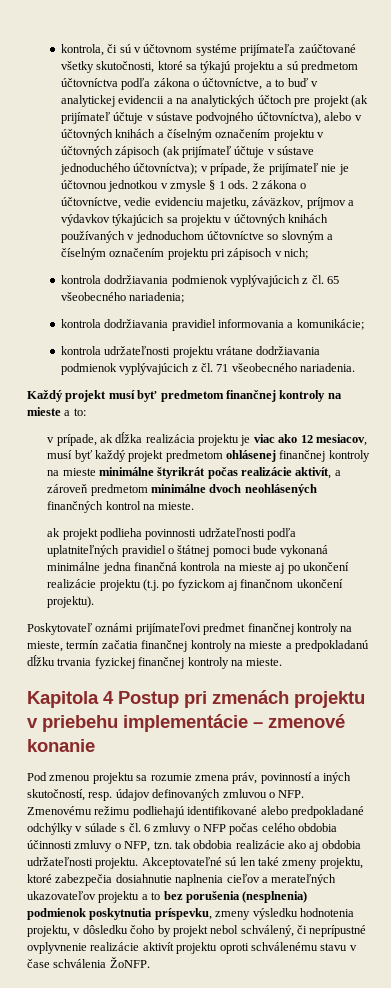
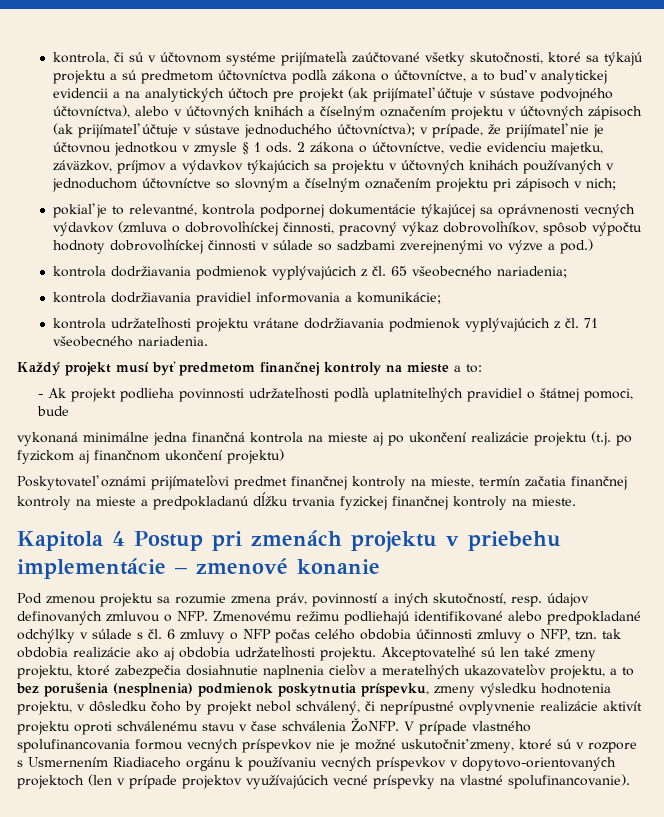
(309, 253) none -> [53,203,636,218] [53,221,643,236] [53,239,594,254] // pokiaľ je to relevantné, kontrola podpornej dokumentácie týkajúcej sa oprávnenosti vecných výdavkov (zmluva o dobrovoľníckej činnosti, pracovný výkaz dobrovoľníkov, spôsob výpočtu hodnoty dobrovoľníckej činnosti v súlade so sadzbami zverejnenými vo výzve a pod.)
[47,432,367,446] [47,450,370,462] [47,467,341,479] [47,484,317,496] [47,501,195,513] [47,528,61,537] v prípade, ak dĺžka realizácia projektu je viac ako 12 mesiacov, musí byť každý projekt predmetom ohlásenej finančnej kontroly na mieste minimálne štyrikrát počas realizácie aktivít, a zároveň predmetom minimálne dvoch neohlásených finančných kontrol na mieste. // ak -> [37,388,66,398] - Ak
[212,546,251,557] pomoci -> [583,388,633,402] pomoci,
(278, 549) none -> (69, 411) //
[47,596,95,608] projektu). -> [227,449,284,464] projektu)
[98,891,140,903] projektu -> [550,665,605,679] projektu,
(150, 962) none -> [403,721,531,735] [17,739,637,753] [17,757,616,771] [17,774,630,789] V prípade vlastného spolufinancovania formou vecných príspevkov nie je možné uskutočniť zmeny, ktoré sú v rozpore s Usmernením Riadiaceho orgánu k používaniu vecných príspevkov v dopytovo-orientovaných projektoch (len v prípade projektov využívajúcich vecné príspevky na vlastné spolufinancovanie).

